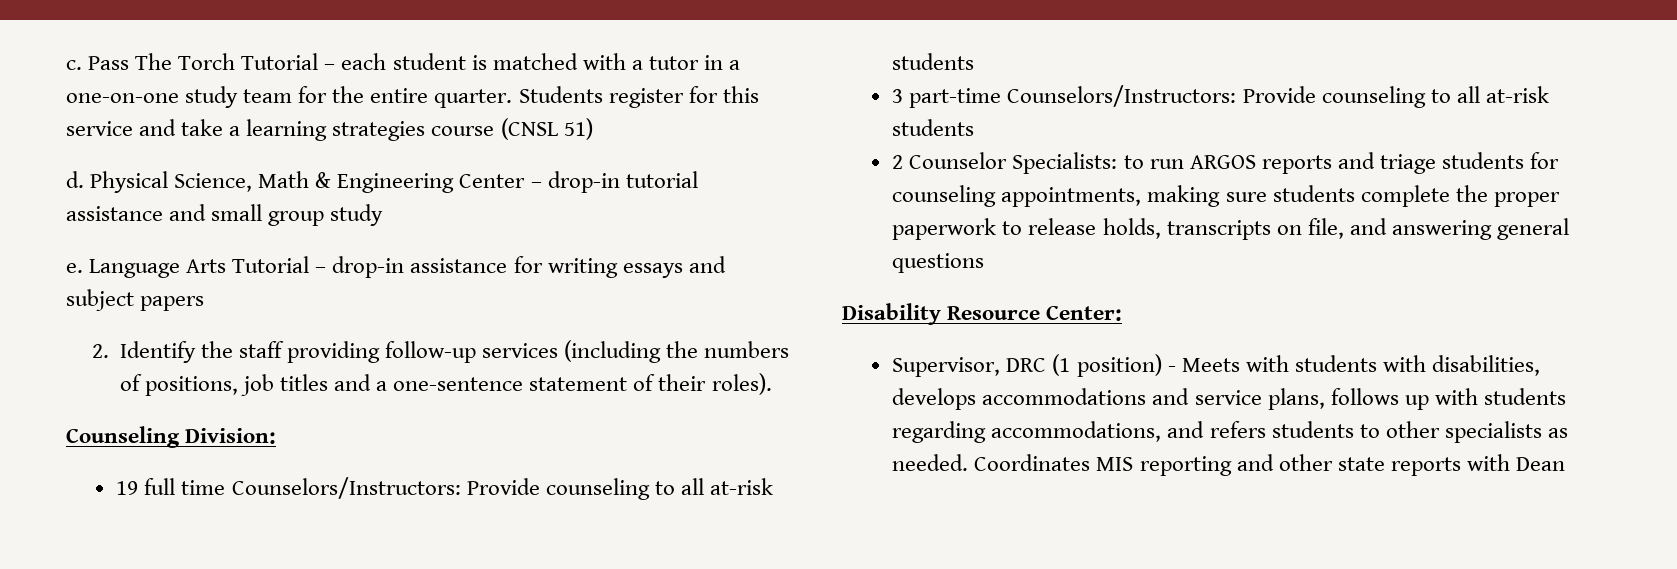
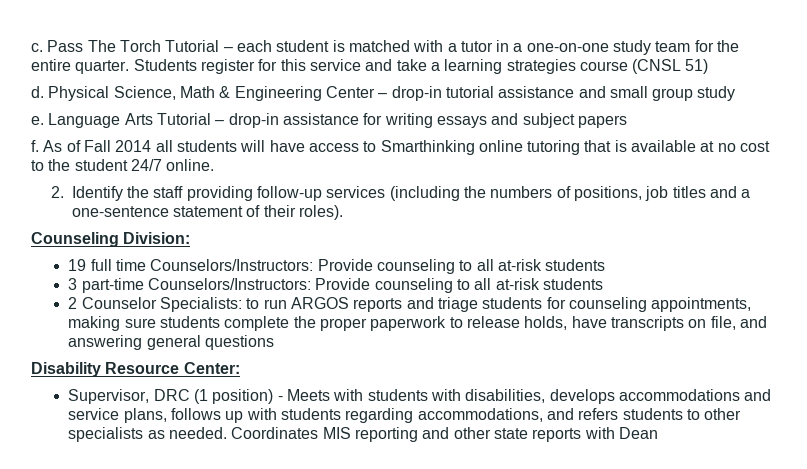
(205, 303) none -> [31,140,771,155] [31,159,215,171] // f. As of Fall 2014 all students will have access to Smarthinking online tutoring that is available at no cost to the student 24/7 online.
(1161, 228) none -> [571,316,607,328] have

